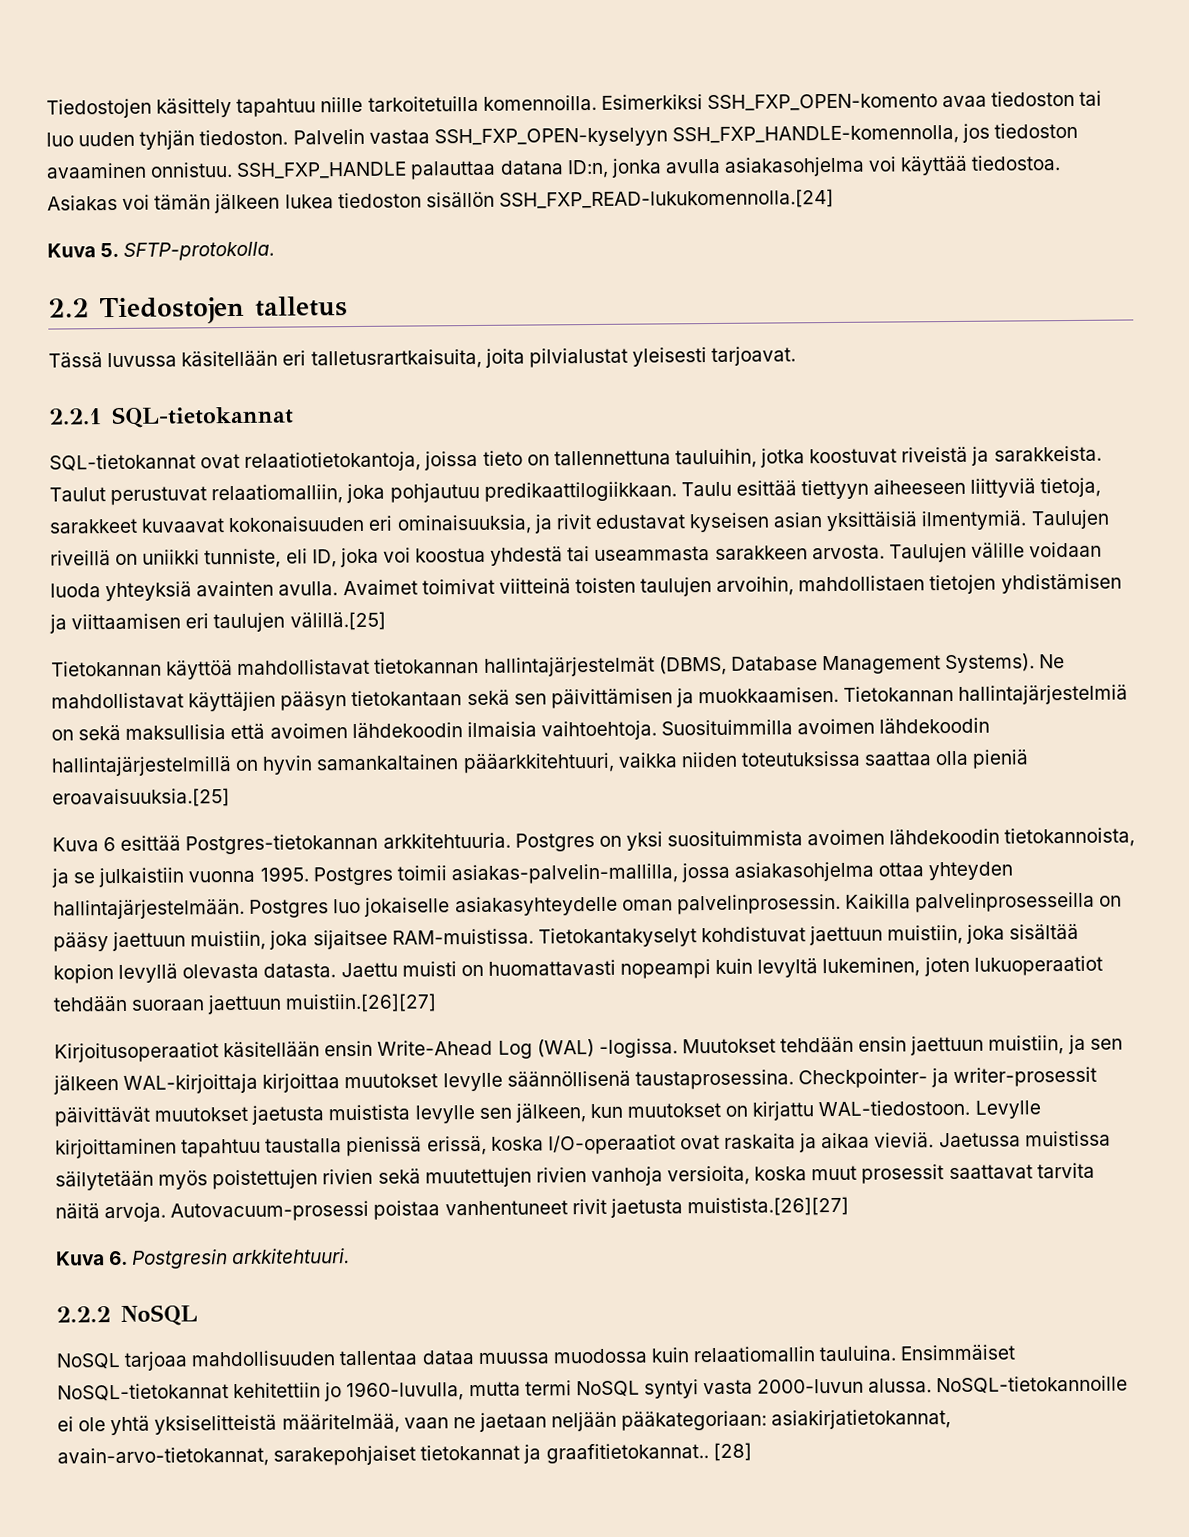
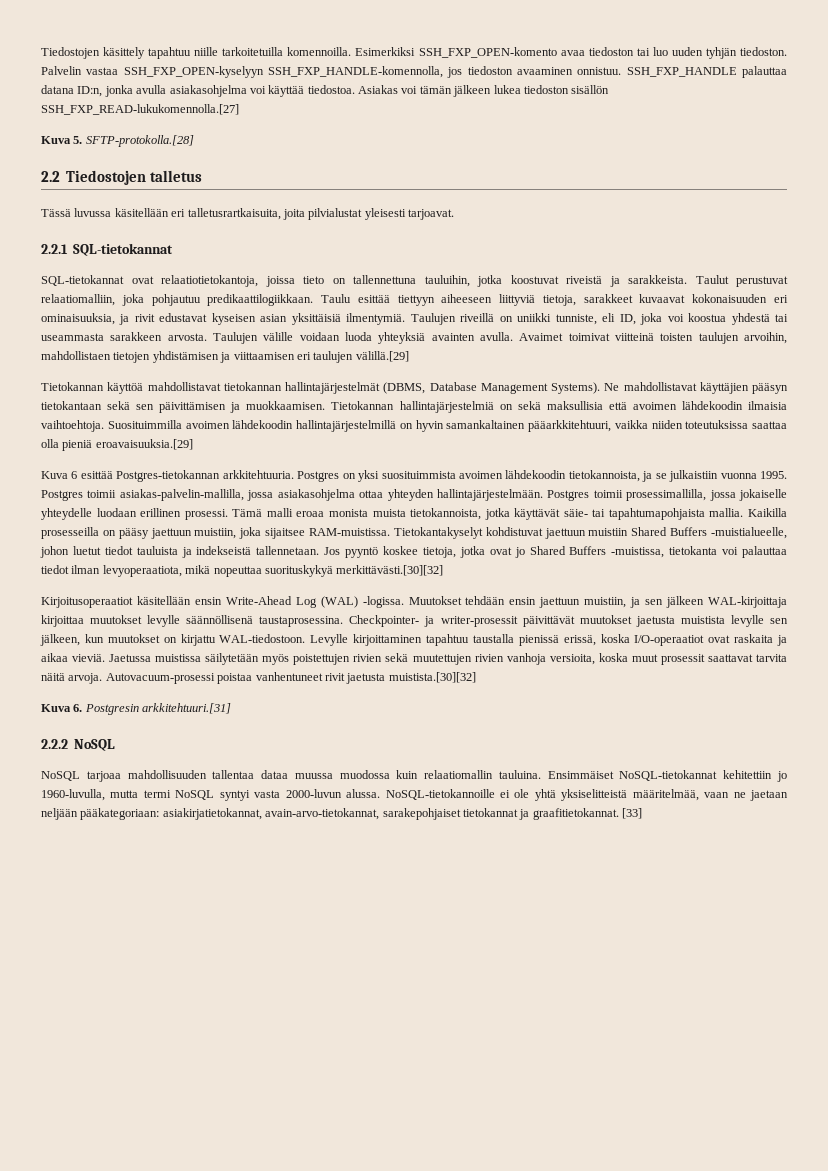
[498,188,834,210] SSH_FXP_READ-lukukomennolla.[24] -> [41,104,239,115] SSH_FXP_READ-lukukomennolla.[27]
[123,241,276,261] SFTP-protokolla. -> [85,135,194,147] SFTP-protokolla.[28]
[289,611,386,631] välillä.[25] -> [355,351,409,362] välillä.[29]
[52,788,230,808] eroavaisuuksia.[25] -> [95,439,193,450] eroavaisuuksia.[29]
[333,891,1096,917] luo jokaiselle asiakasyhteydelle oman palvelinprosessin. Kaikilla palvelinprosesseilla -> [593,489,787,501] [41,508,787,520] [41,527,99,539] toimii prosessimallilla, jossa jokaiselle yhteydelle luodaan erillinen prosessi. Tämä malli eroaa monista muista tietokannoista, jotka käyttävät säie- tai tapahtumapohjaista mallia. Kaikilla prosesseilla
[887,923,1080,945] [53,955,1103,984] [53,993,438,1015] muistiin, joka sisältää kopion levyllä olevasta datasta. Jaettu muisti on huomattavasti nopeampi kuin levyltä lukeminen, joten lukuoperaatiot tehdään suoraan jaettuun muistiin.[26][27] -> [588,527,787,539] [40,546,788,558] [41,565,444,577] muistiin Shared Buffers -muistialueelle, johon luetut tiedot tauluista ja indekseistä tallennetaan. Jos pyyntö koskee tietoja, jotka ovat jo Shared Buffers -muistissa, tietokanta voi palauttaa tiedot ilman levyoperaatiota, mikä nopeuttaa suorituskykyä merkittävästi.[30][32]
[686,1196,849,1217] muistista.[26][27] -> [388,672,476,683] muistista.[30][32]
[232,1248,351,1265] arkkitehtuuri. -> [142,703,232,714] arkkitehtuuri.[31]
[545,1442,752,1464] graafitietokannat.. [28] -> [532,808,642,820] graafitietokannat. [33]

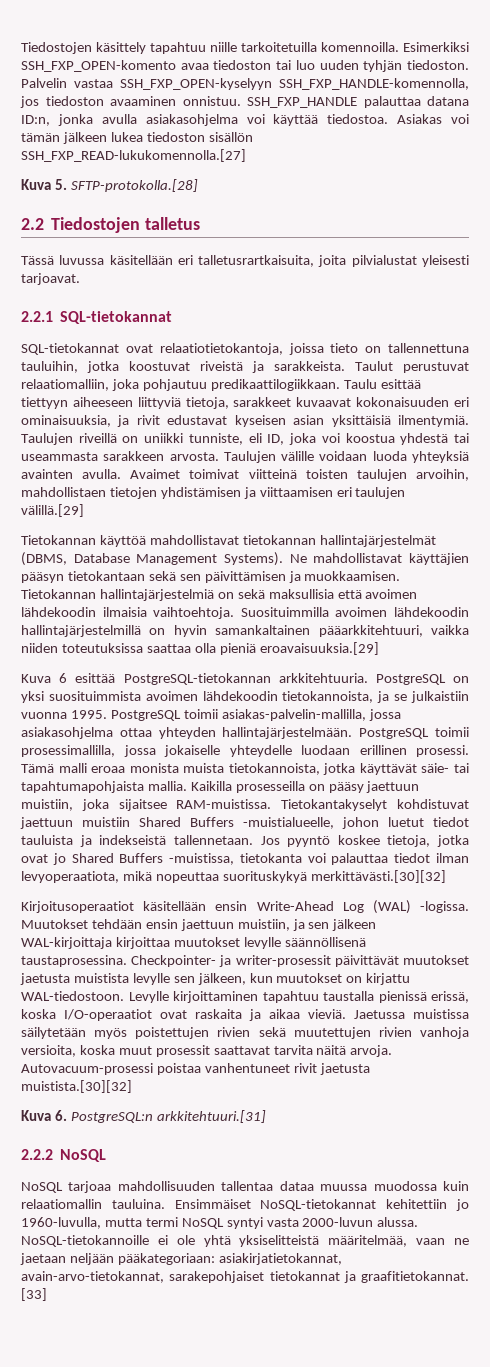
[116,470,340,482] Postgres-tietokannan arkkitehtuuria. Postgres -> [123,673,446,685] PostgreSQL-tietokannan arkkitehtuuria. PostgreSQL
[41,490,83,501] Postgres -> [110,710,181,721] PostgreSQL
[547,490,590,501] Postgres -> [359,728,430,739] PostgreSQL
[84,704,139,715] Postgresin -> [70,1112,153,1123] PostgreSQL:n

